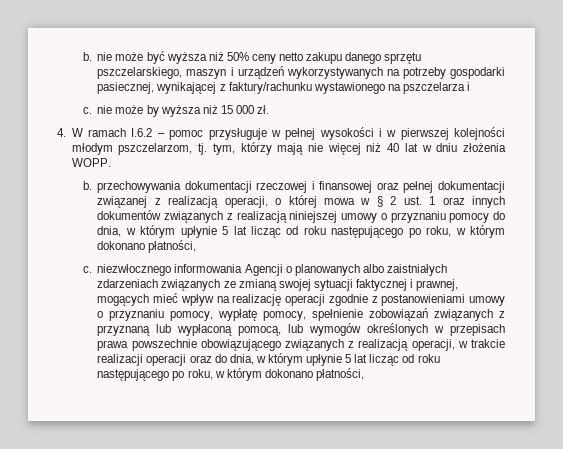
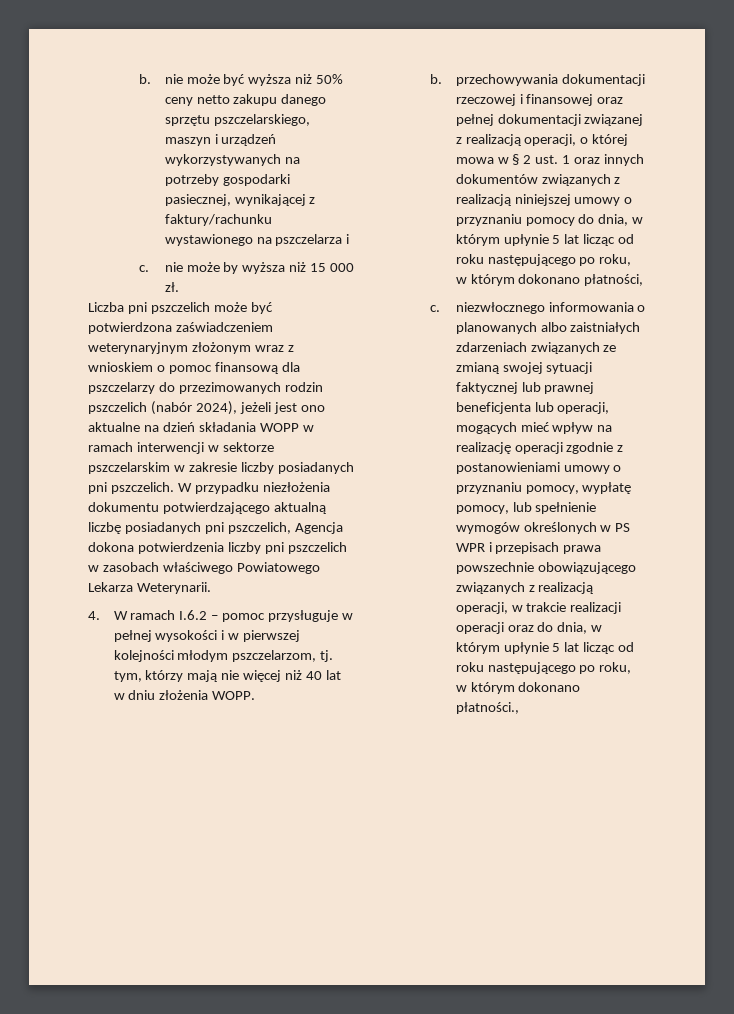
(270, 109) none -> [88,302,273,314] [88,322,273,334] [88,342,294,354] [88,362,300,374] [88,382,323,394] [88,401,325,415] [88,422,314,432] [88,442,274,454] [88,462,354,474] [88,482,330,494] [88,502,327,514] [88,522,343,534] [88,542,347,554] [88,562,320,574] [88,582,211,594] // Liczba pni pszczelich może być potwierdzona zaświadczeniem weterynaryjnym złożonym wraz z wnioskiem o pomoc finansową dla pszczelarzy do przezimowanych rodzin pszczelich (nabór 2024), jeżeli jest ono aktualne na dzień składania WOPP w ramach interwencji w sektorze pszczelarskim w zakresie liczby posiadanych pni pszczelich. W przypadku niezłożenia dokumentu potwierdzającego aktualną liczbę posiadanych pni pszczelich, Agencja dokona potwierdzenia liczby pni pszczelich w zasobach właściwego Powiatowego Lekarza Weterynarii.
[244,264,283,276] Agencji -> (634, 307) none
[410,279,459,291] i prawnej, -> [521,382,595,394] [455,402,610,414] lub prawnej beneficjenta lub operacji,
[312,308,505,321] [97,323,445,336] spełnienie zobowiązań związanych z przyznaną lub wypłaconą pomocą, lub wymogów określonych w -> [512,502,597,514] [455,522,631,534] [455,542,492,552] lub spełnienie wymogów określonych w PS WPR i
[315,368,364,381] płatności, -> [455,702,519,714] płatności.,

